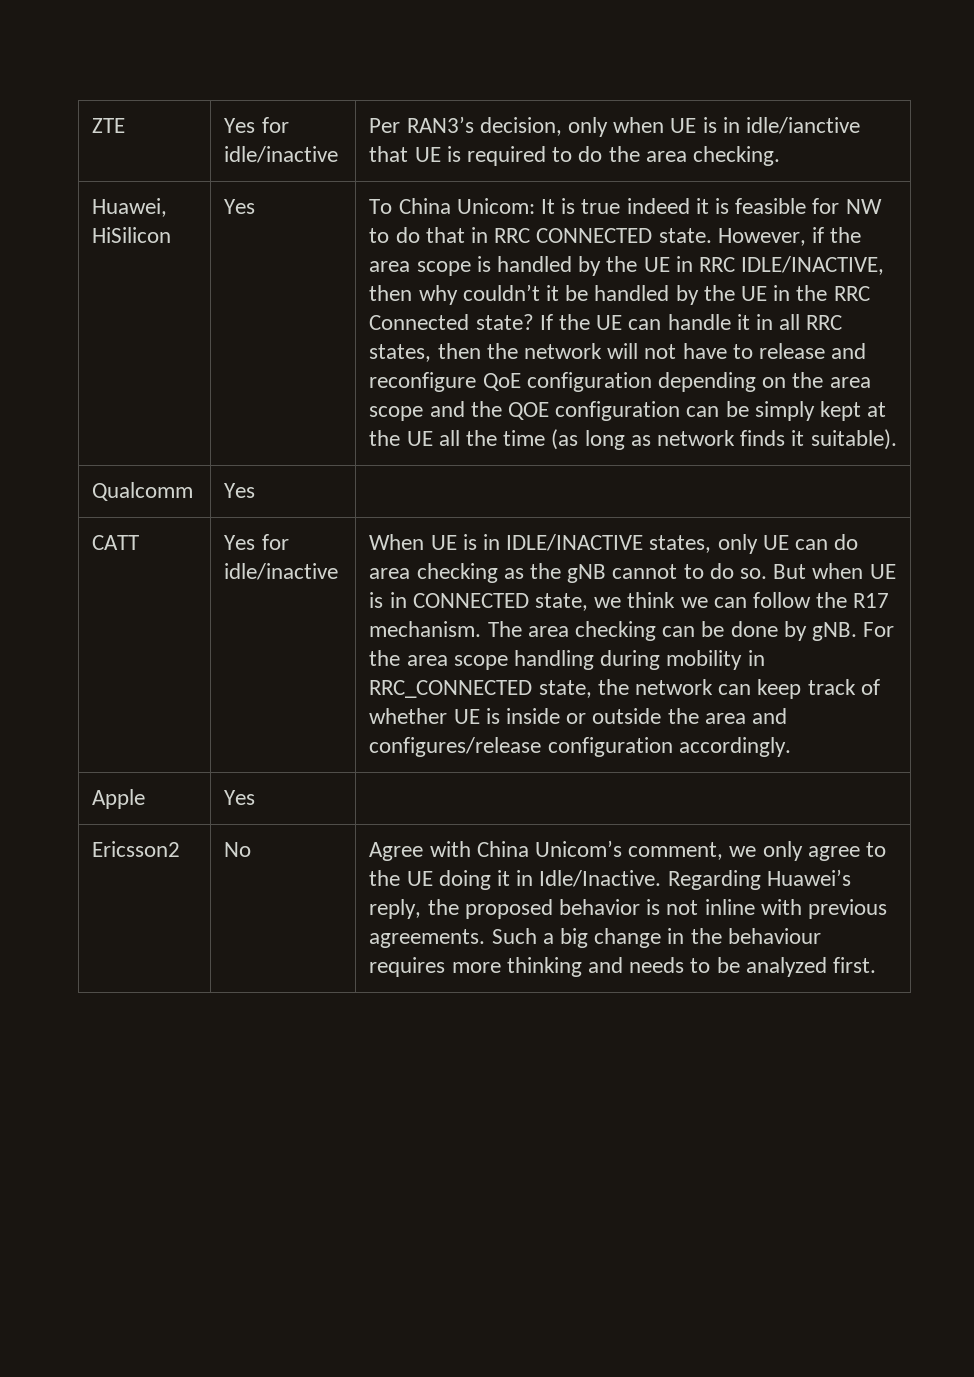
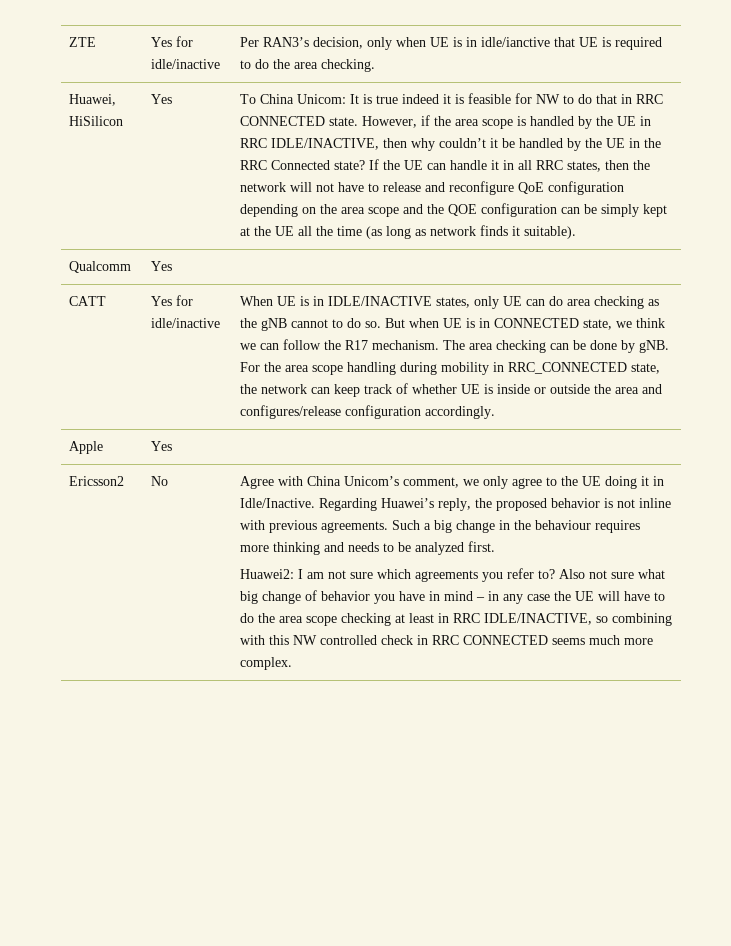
(876, 965) none -> [240,568,666,582] [240,590,666,604] [240,613,673,626] [240,635,654,645] [240,657,293,670] // Huawei2: I am not sure which agreements you refer to? Also not sure what big change of behavior you have in mind – in any case the UE will have to do the area scope checking at least in RRC IDLE/INACTIVE, so combining with this NW controlled check in RRC CONNECTED seems much more complex.

